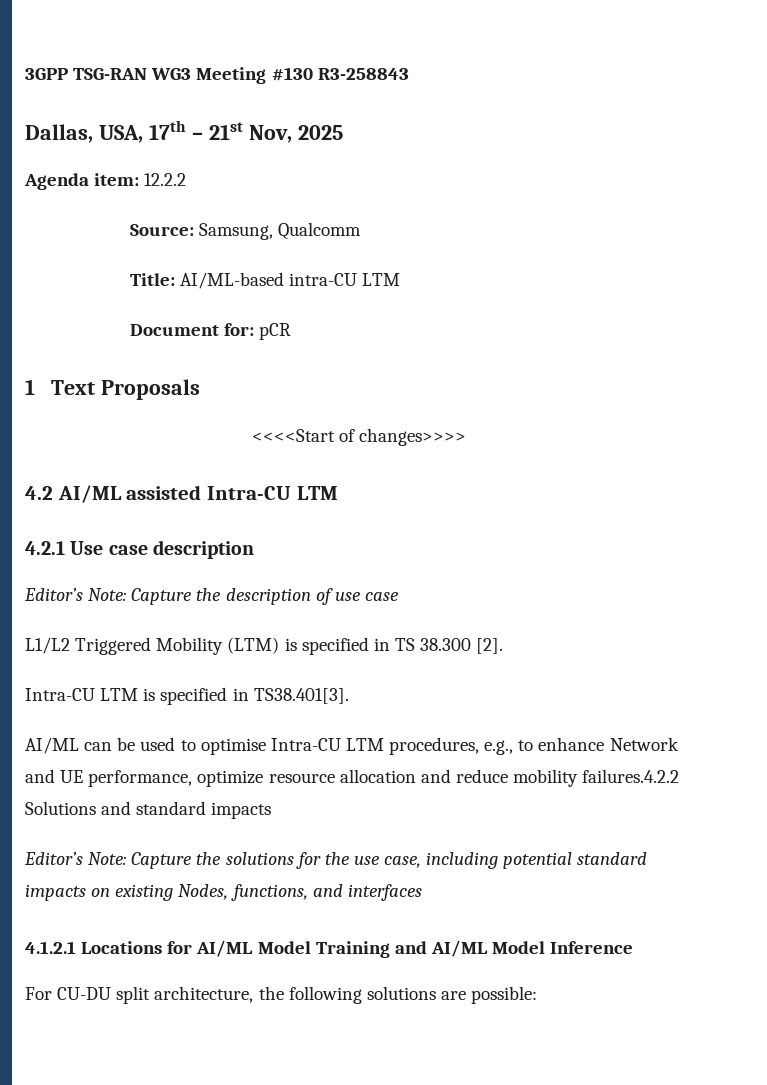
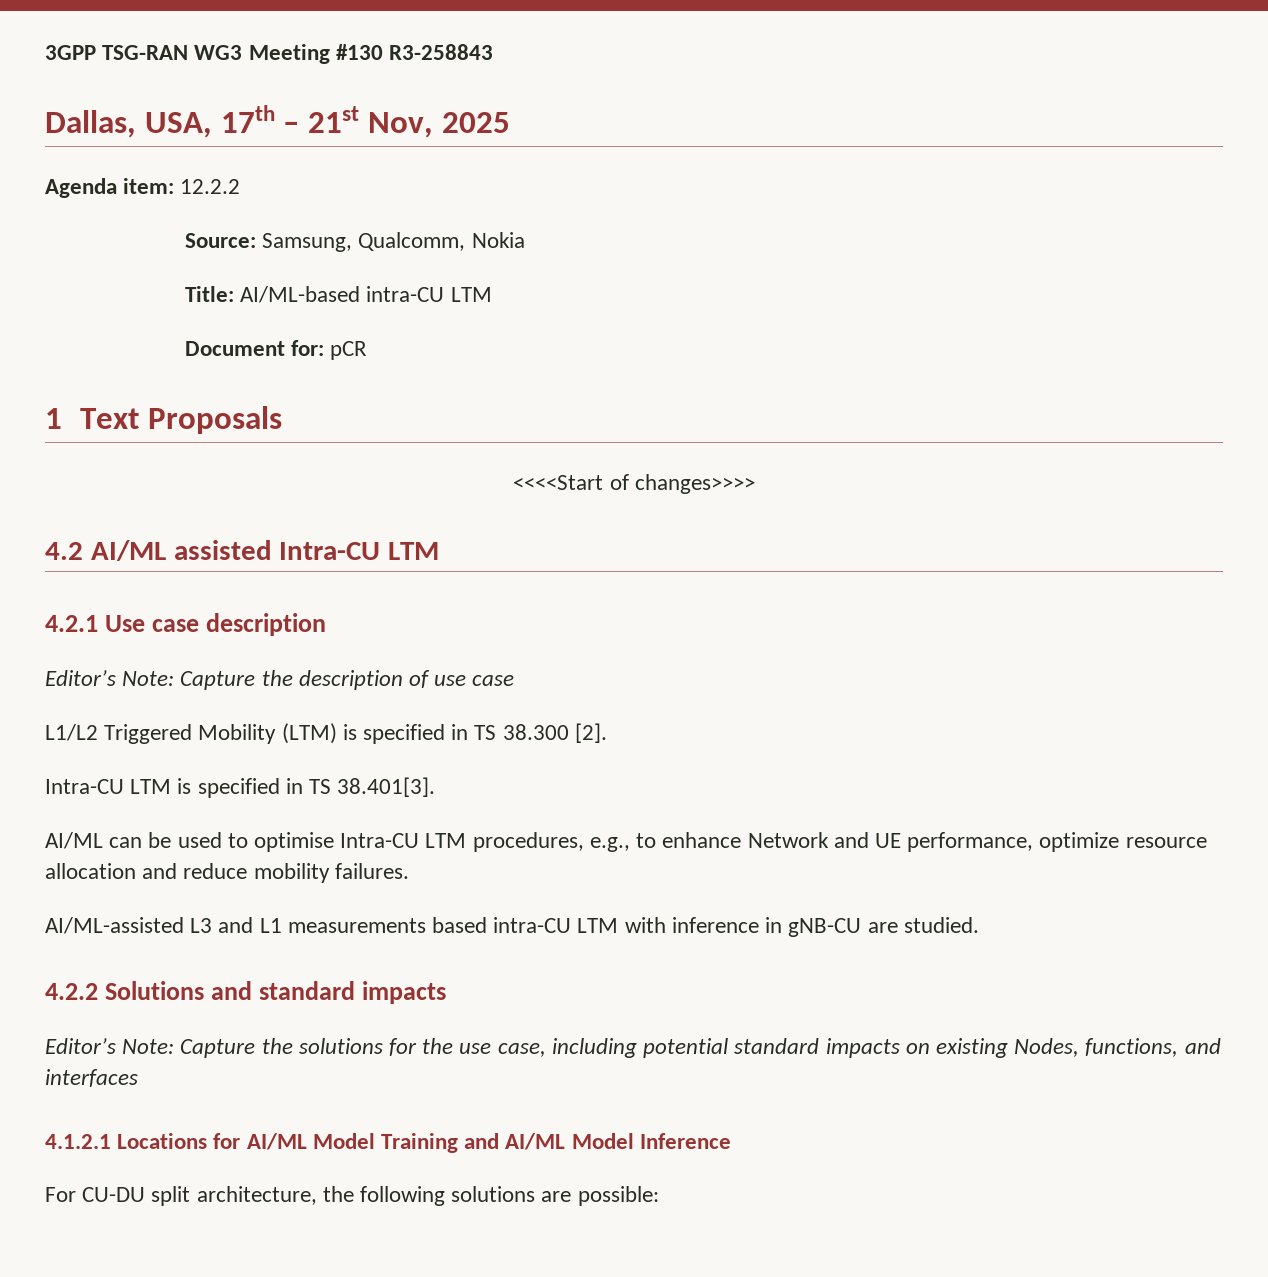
[278,222,362,240] Qualcomm -> [358,232,525,251] Qualcomm, Nokia
[253,688,349,704] TS38.401[3]. -> [309,777,436,797] TS 38.401[3].
[582,769,680,783] failures.4.2.2 -> [334,863,409,879] [45,917,979,937] [45,983,98,1000] failures. // AI/ML-assisted L3 and L1 measurements based intra-CU LTM with inference in gNB-CU are studied. // 4.2.2

